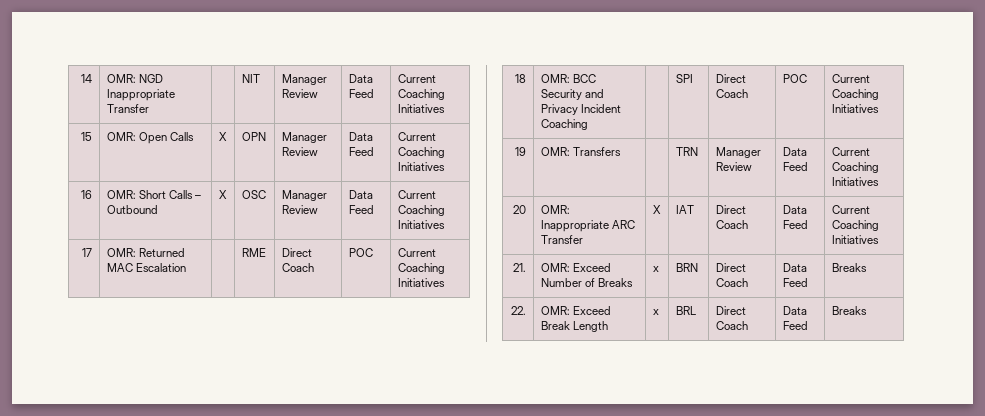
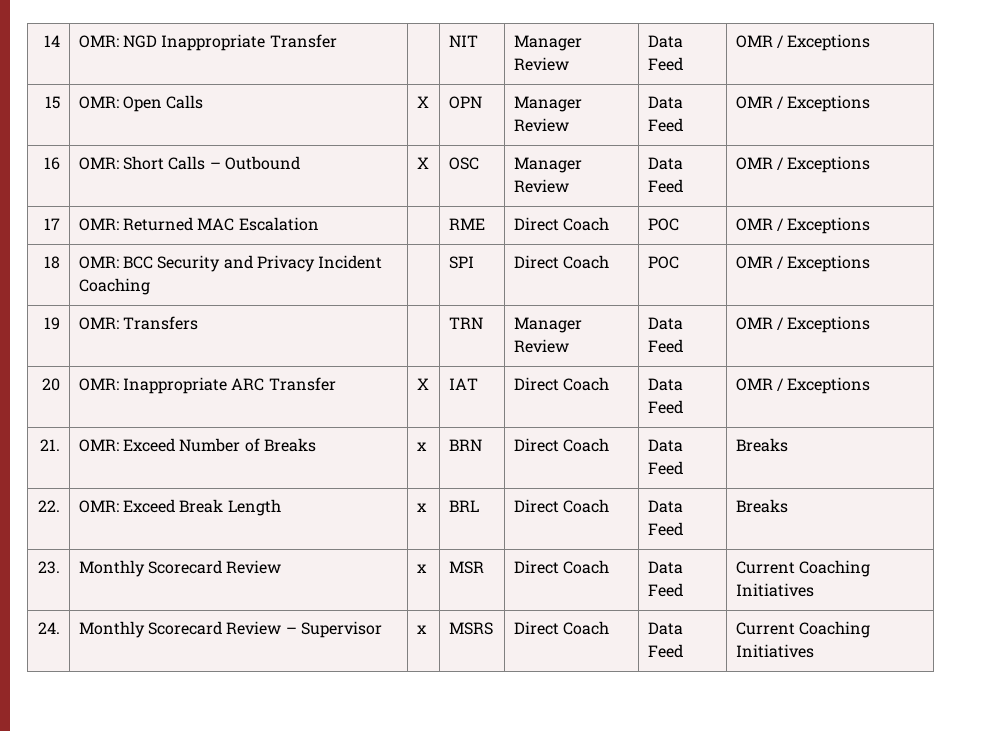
[397,74,436,83] [397,89,445,100] [397,104,445,113] Current Coaching Initiatives -> [735,34,871,51] OMR / Exceptions
[397,132,436,141] [397,147,445,158] [397,162,445,171] Current Coaching Initiatives -> [735,95,871,112] OMR / Exceptions
[397,190,436,199] [397,205,445,216] [397,220,445,229] Current Coaching Initiatives -> [735,156,871,173] OMR / Exceptions
[397,248,436,257] [397,263,445,274] [397,278,445,287] Current Coaching Initiatives -> [735,217,871,234] OMR / Exceptions
[831,74,870,83] [831,89,879,100] [831,104,879,113] Current Coaching Initiatives -> [735,255,871,272] OMR / Exceptions
[831,147,870,156] [831,162,879,173] [831,177,879,186] Current Coaching Initiatives -> [735,316,871,333] OMR / Exceptions
[831,205,870,214] [831,220,879,231] [831,235,879,244] Current Coaching Initiatives -> [735,377,871,394] OMR / Exceptions
(867, 310) none -> [38,561,61,574] [78,560,282,577] [416,564,427,573] [448,561,484,574] [513,560,610,574] [647,561,683,574] [647,583,683,597] [735,560,871,577] [735,583,814,597] [38,622,61,634] [78,621,382,638] [416,625,427,634] [448,622,493,635] [513,621,610,635] [647,622,683,635] [647,644,683,658] [735,621,871,638] [735,644,814,658] // 23. | Monthly Scorecard Review | x | MSR | Direct Coach | Data Feed | Current Coaching Initiatives // 24. | Monthly Scorecard Review – Supervisor | x | MSRS | Direct Coach | Data Feed | Current Coaching Initiatives

